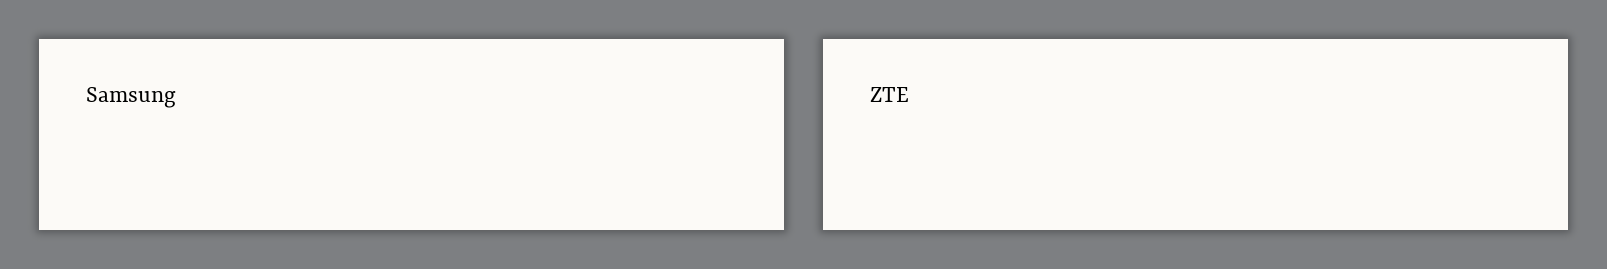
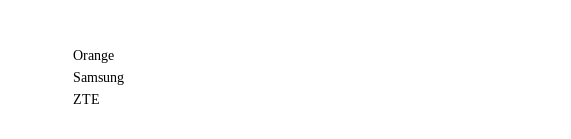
(86, 97) none -> [73,50,114,63] Orange //

